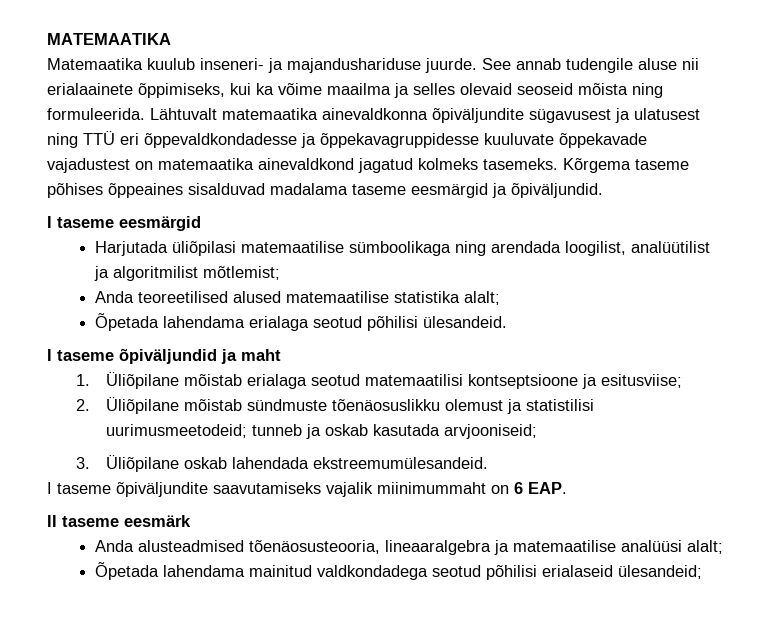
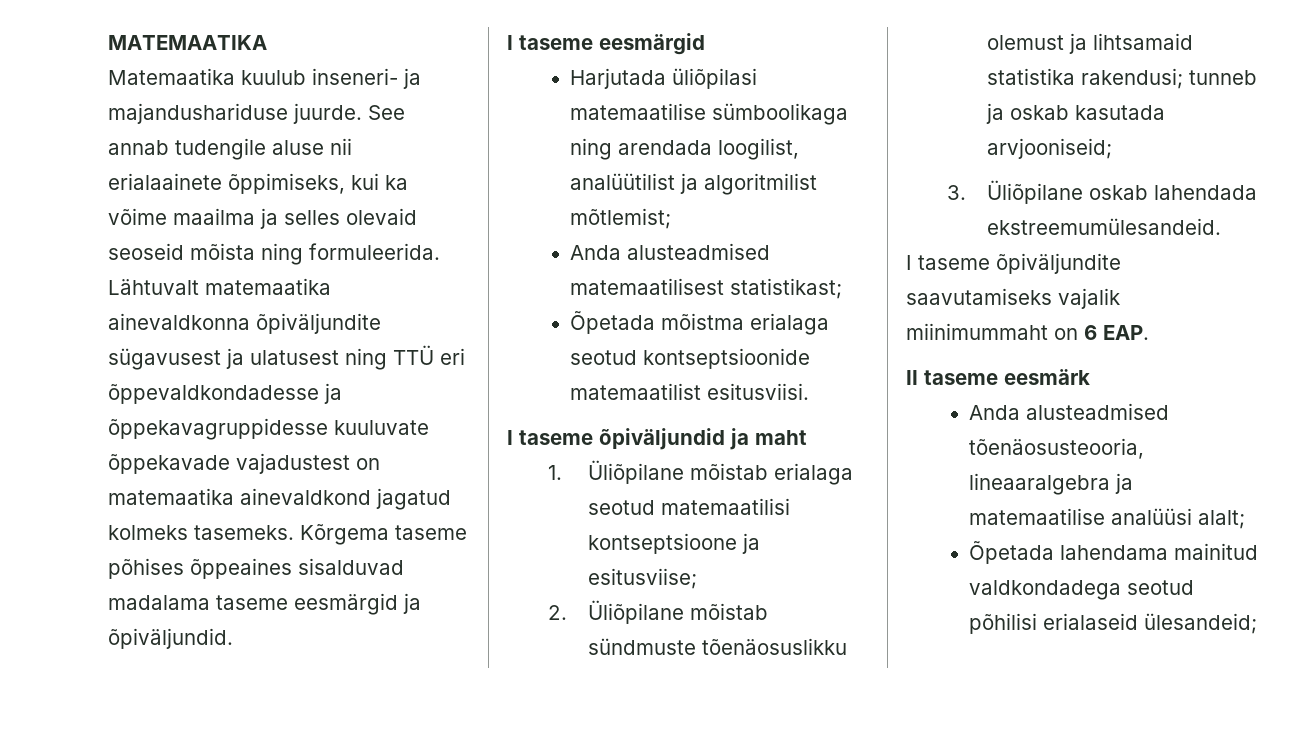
[137,291,500,305] [94,313,507,331] teoreetilised alused matemaatilise statistika alalt; // Õpetada lahendama erialaga seotud põhilisi ülesandeid. -> [627,243,771,260] [570,278,843,299] [570,311,830,335] [570,348,811,369] [570,383,810,400] alusteadmised matemaatilisest statistikast; // Õpetada mõistma erialaga seotud kontseptsioonide matemaatilist esitusviisi.
[525,399,594,411] [105,424,247,438] statistilisi uurimusmeetodeid; -> [1093,33,1194,50] [987,68,1184,89] lihtsamaid statistika rakendusi;

